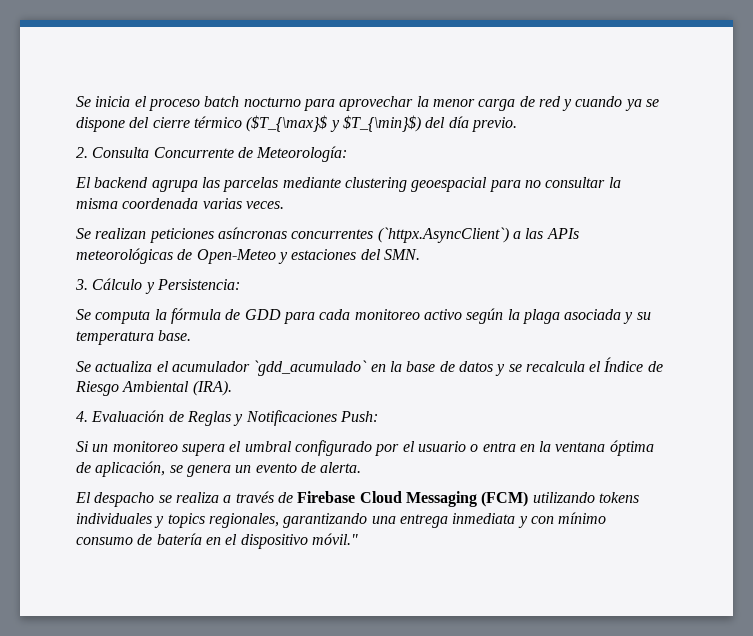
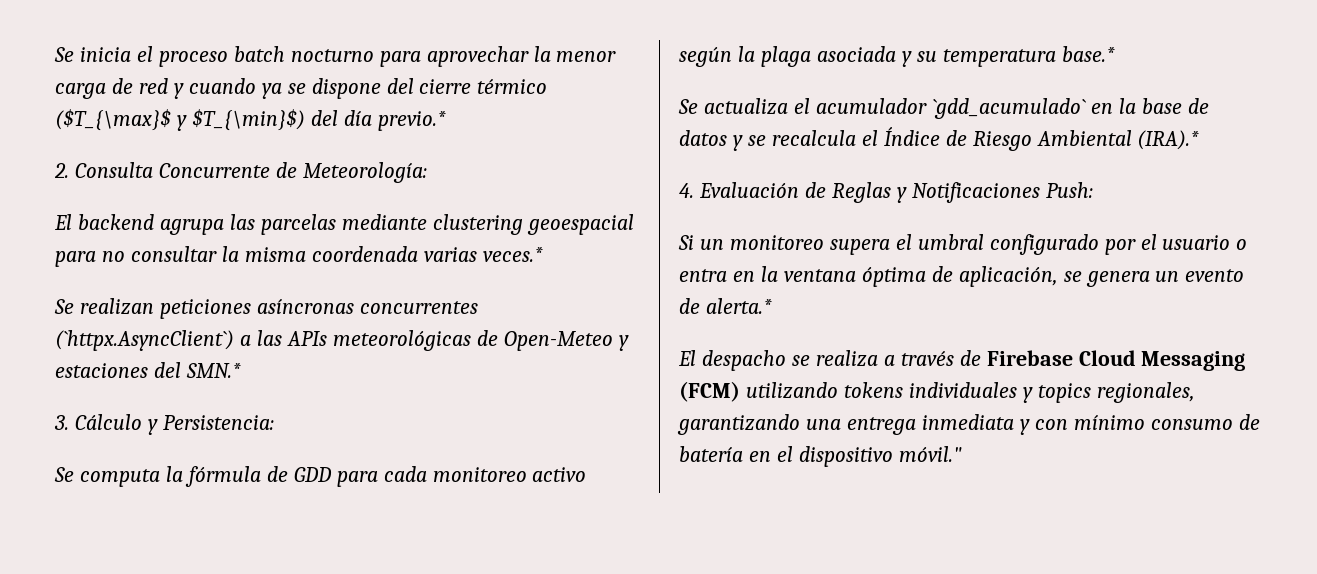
[471,117,517,132] previo. -> [377,111,446,131] previo.*
[245,201,284,209] veces. -> [482,247,543,262] veces.*
[383,249,420,260] SMN. -> [185,363,241,378] SMN.*
[158,330,192,341] base. -> [1061,46,1115,62] base.*
[192,380,232,396] (IRA). -> [1137,130,1200,150] (IRA).*
[320,462,362,473] alerta. -> [705,298,772,314] alerta.*

